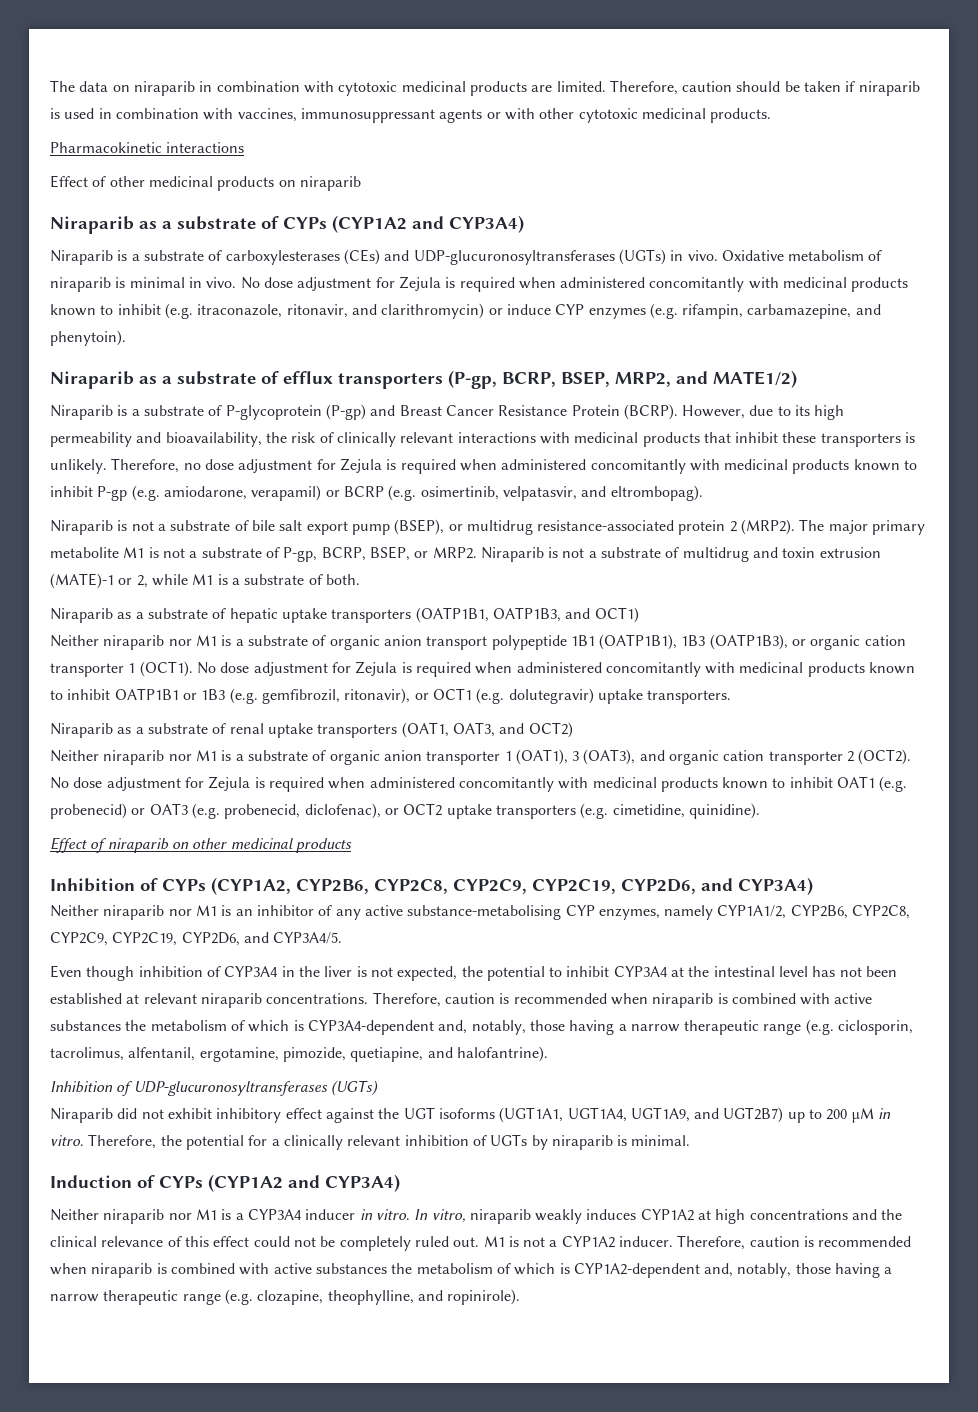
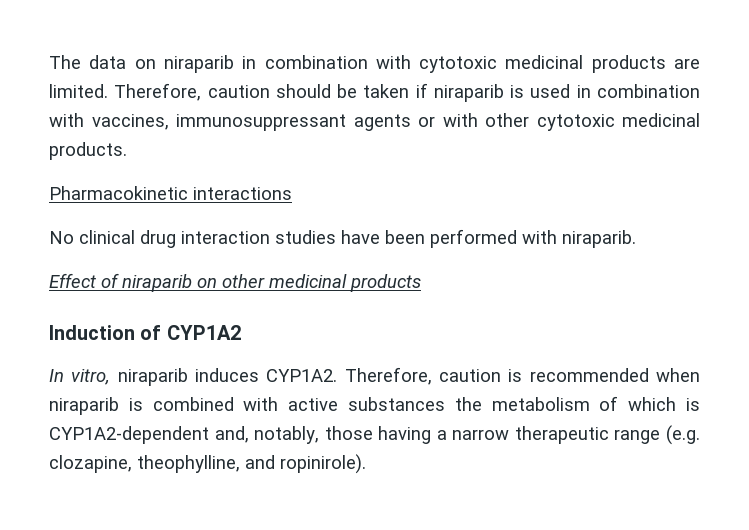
[50,175,361,191] [50,215,524,234] [50,249,883,265] [50,276,909,292] [50,303,881,319] [50,330,126,346] [50,370,797,389] [50,404,845,420] [50,432,916,447] [50,458,918,474] [50,485,703,501] [50,519,926,535] [50,546,881,562] [50,573,360,589] [50,607,639,623] [50,634,906,650] [50,661,916,677] [50,688,732,704] [50,722,573,738] [50,749,912,765] [50,776,908,792] [50,803,760,819] Effect of other medicinal products on niraparib // Niraparib as a substrate of CYPs (CYP1A2 and CYP3A4) // Niraparib is a substrate of carboxylesterases (CEs) and UDP-glucuronosyltransferases (UGTs) in vivo. Oxidative metabolism of niraparib is minimal in vivo. No dose adjustment for Zejula is required when administered concomitantly with medicinal products known to inhibit (e.g. itraconazole, ritonavir, and clarithromycin) or induce CYP enzymes (e.g. rifampin, carbamazepine, and phenytoin). // Niraparib as a substrate of efflux transporters (P-gp, BCRP, BSEP, MRP2, and MATE1/2) // Niraparib is a substrate of P-glycoprotein (P-gp) and Breast Cancer Resistance Protein (BCRP). However, due to its high permeability and bioavailability, the risk of clinically relevant interactions with medicinal products that inhibit these transporters is unlikely. Therefore, no dose adjustment for Zejula is required when administered concomitantly with medicinal products known to inhibit P-gp (e.g. amiodarone, verapamil) or BCRP (e.g. osimertinib, velpatasvir, and eltrombopag). // Niraparib is not a substrate of bile salt export pump (BSEP), or multidrug resistance-associated protein 2 (MRP2). The major primary metabolite M1 is not a substrate of P-gp, BCRP, BSEP, or MRP2. Niraparib is not a substrate of multidrug and toxin extrusion (MATE)-1 or 2, while M1 is a substrate of both. // Niraparib as a substrate of hepatic uptake transporters (OATP1B1, OATP1B3, and OCT1) // Neither niraparib nor M1 is a substrate of organic anion transport polypeptide 1B1 (OATP1B1), 1B3 (OATP1B3), or organic cation transporter 1 (OCT1). No dose adjustment for Zejula is required when administered concomitantly with medicinal products known to inhibit OATP1B1 or 1B3 (e.g. gemfibrozil, ritonavir), or OCT1 (e.g. dolutegravir) uptake transporters. // Niraparib as a substrate of renal uptake transporters (OAT1, OAT3, and OCT2) // Neither niraparib nor M1 is a substrate of organic anion transporter 1 (OAT1), 3 (OAT3), and organic cation transporter 2 (OCT2). No dose adjustment for Zejula is required when administered concomitantly with medicinal products known to inhibit OAT1 (e.g. probenecid) or OAT3 (e.g. probenecid, diclofenac), or OCT2 uptake transporters (e.g. cimetidine, quinidine). -> [49,229,636,248] No clinical drug interaction studies have been performed with niraparib.
[50,877,813,895] [50,905,911,920] [50,932,343,946] [50,965,898,981] [50,992,873,1008] [50,1019,914,1035] [50,1046,548,1062] [50,1080,378,1096] [50,1107,892,1123] [50,1134,691,1150] [50,1174,400,1192] [50,1209,903,1224] [50,1236,674,1251] Inhibition of CYPs (CYP1A2, CYP2B6, CYP2C8, CYP2C9, CYP2C19, CYP2D6, and CYP3A4) // Neither niraparib nor M1 is an inhibitor of any active substance-metabolising CYP enzymes, namely CYP1A1/2, CYP2B6, CYP2C8, CYP2C9, CYP2C19, CYP2D6, and CYP3A4/5. // Even though inhibition of CYP3A4 in the liver is not expected, the potential to inhibit CYP3A4 at the intestinal level has not been established at relevant niraparib concentrations. Therefore, caution is recommended when niraparib is combined with active substances the metabolism of which is CYP3A4-dependent and, notably, those having a narrow therapeutic range (e.g. ciclosporin, tacrolimus, alfentanil, ergotamine, pimozide, quetiapine, and halofantrine). // Inhibition of UDP-glucuronosyltransferases (UGTs) // Niraparib did not exhibit inhibitory effect against the UGT isoforms (UGT1A1, UGT1A4, UGT1A9, and UGT2B7) up to 200 µM in vitro. Therefore, the potential for a clinically relevant inhibition of UGTs by niraparib is minimal. // Induction of CYPs (CYP1A2 and CYP3A4) // Neither niraparib nor M1 is a CYP3A4 inducer in vitro. In vitro, niraparib weakly induces CYP1A2 at high concentrations and the clinical relevance of this effect could not be completely ruled out. M1 is not a CYP1A2 inducer. -> [49,325,241,340] [49,368,338,386] Induction of CYP1A2 // In vitro, niraparib induces CYP1A2.

